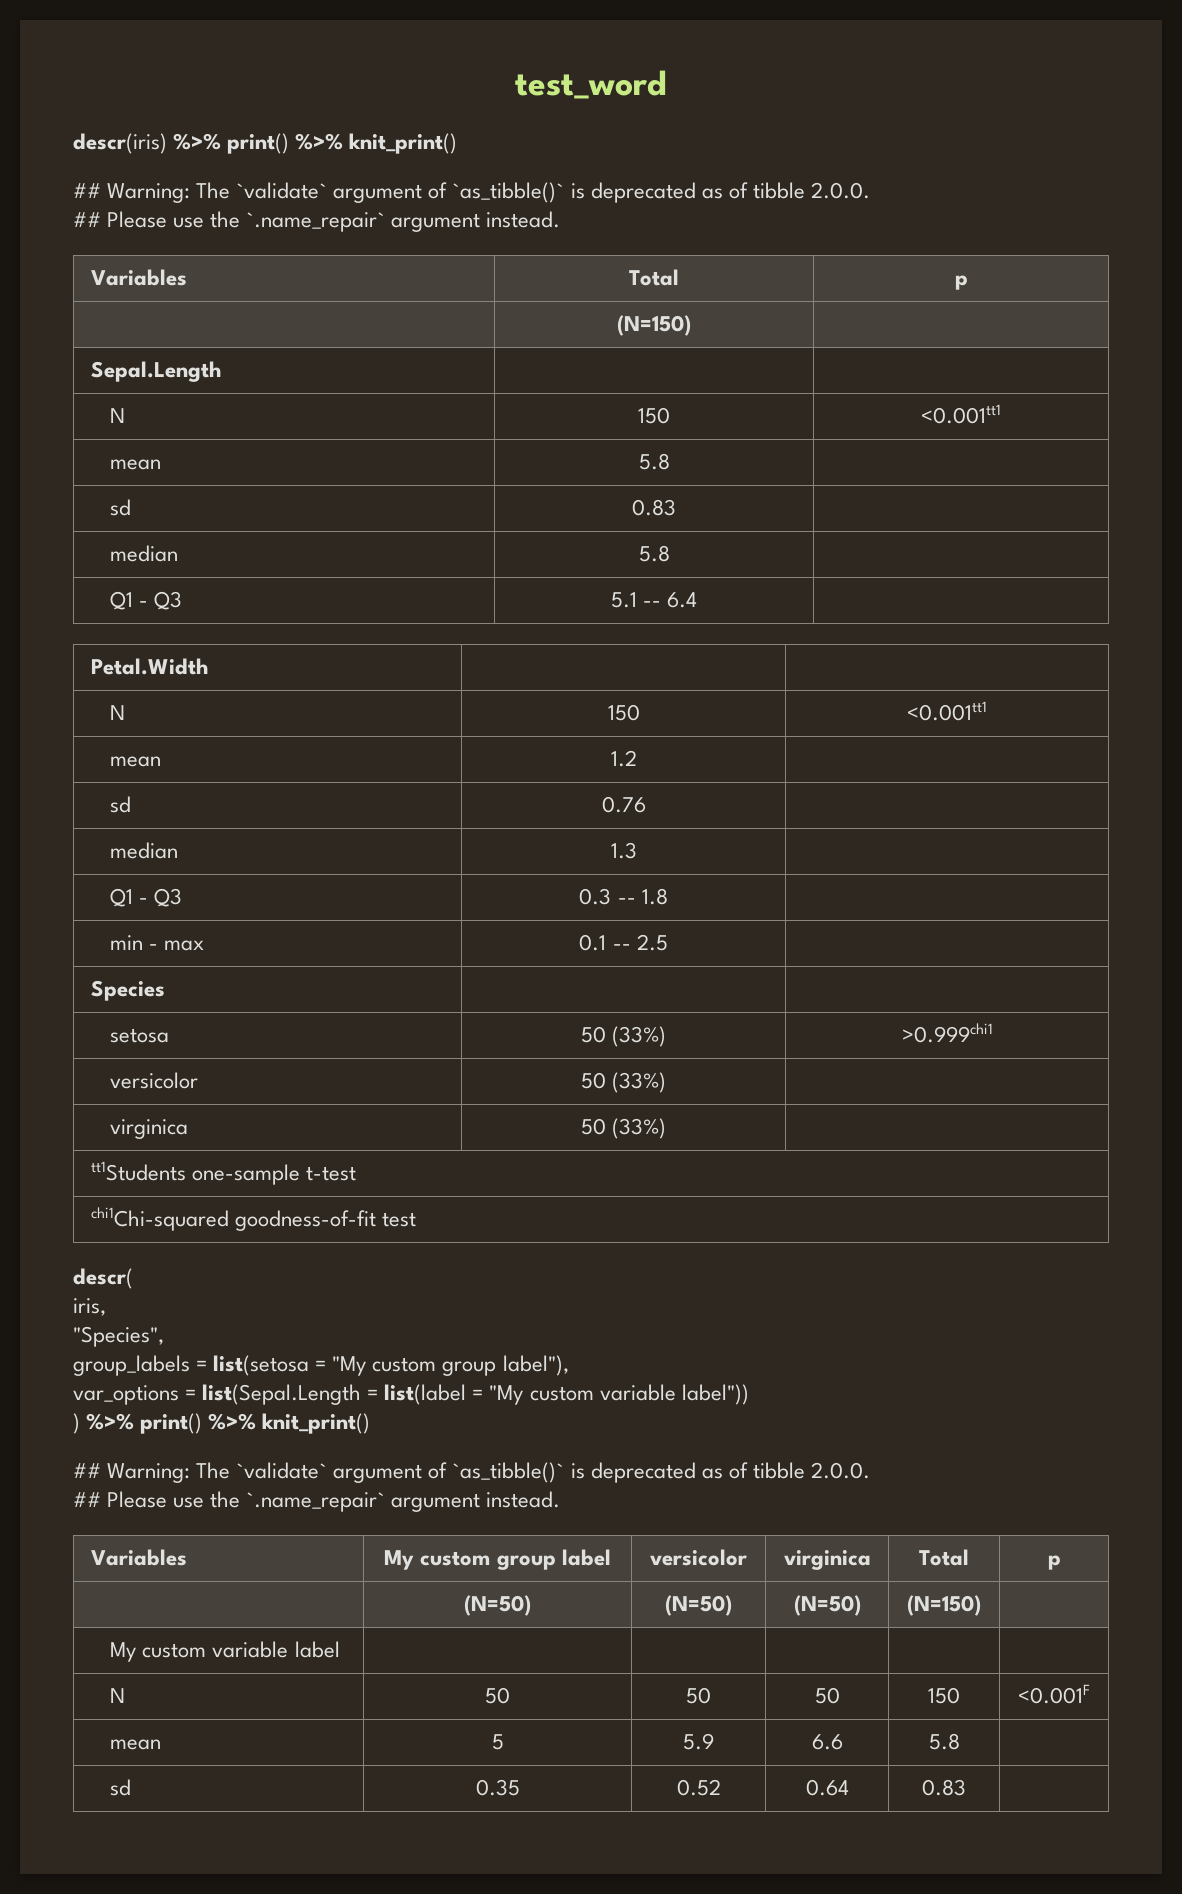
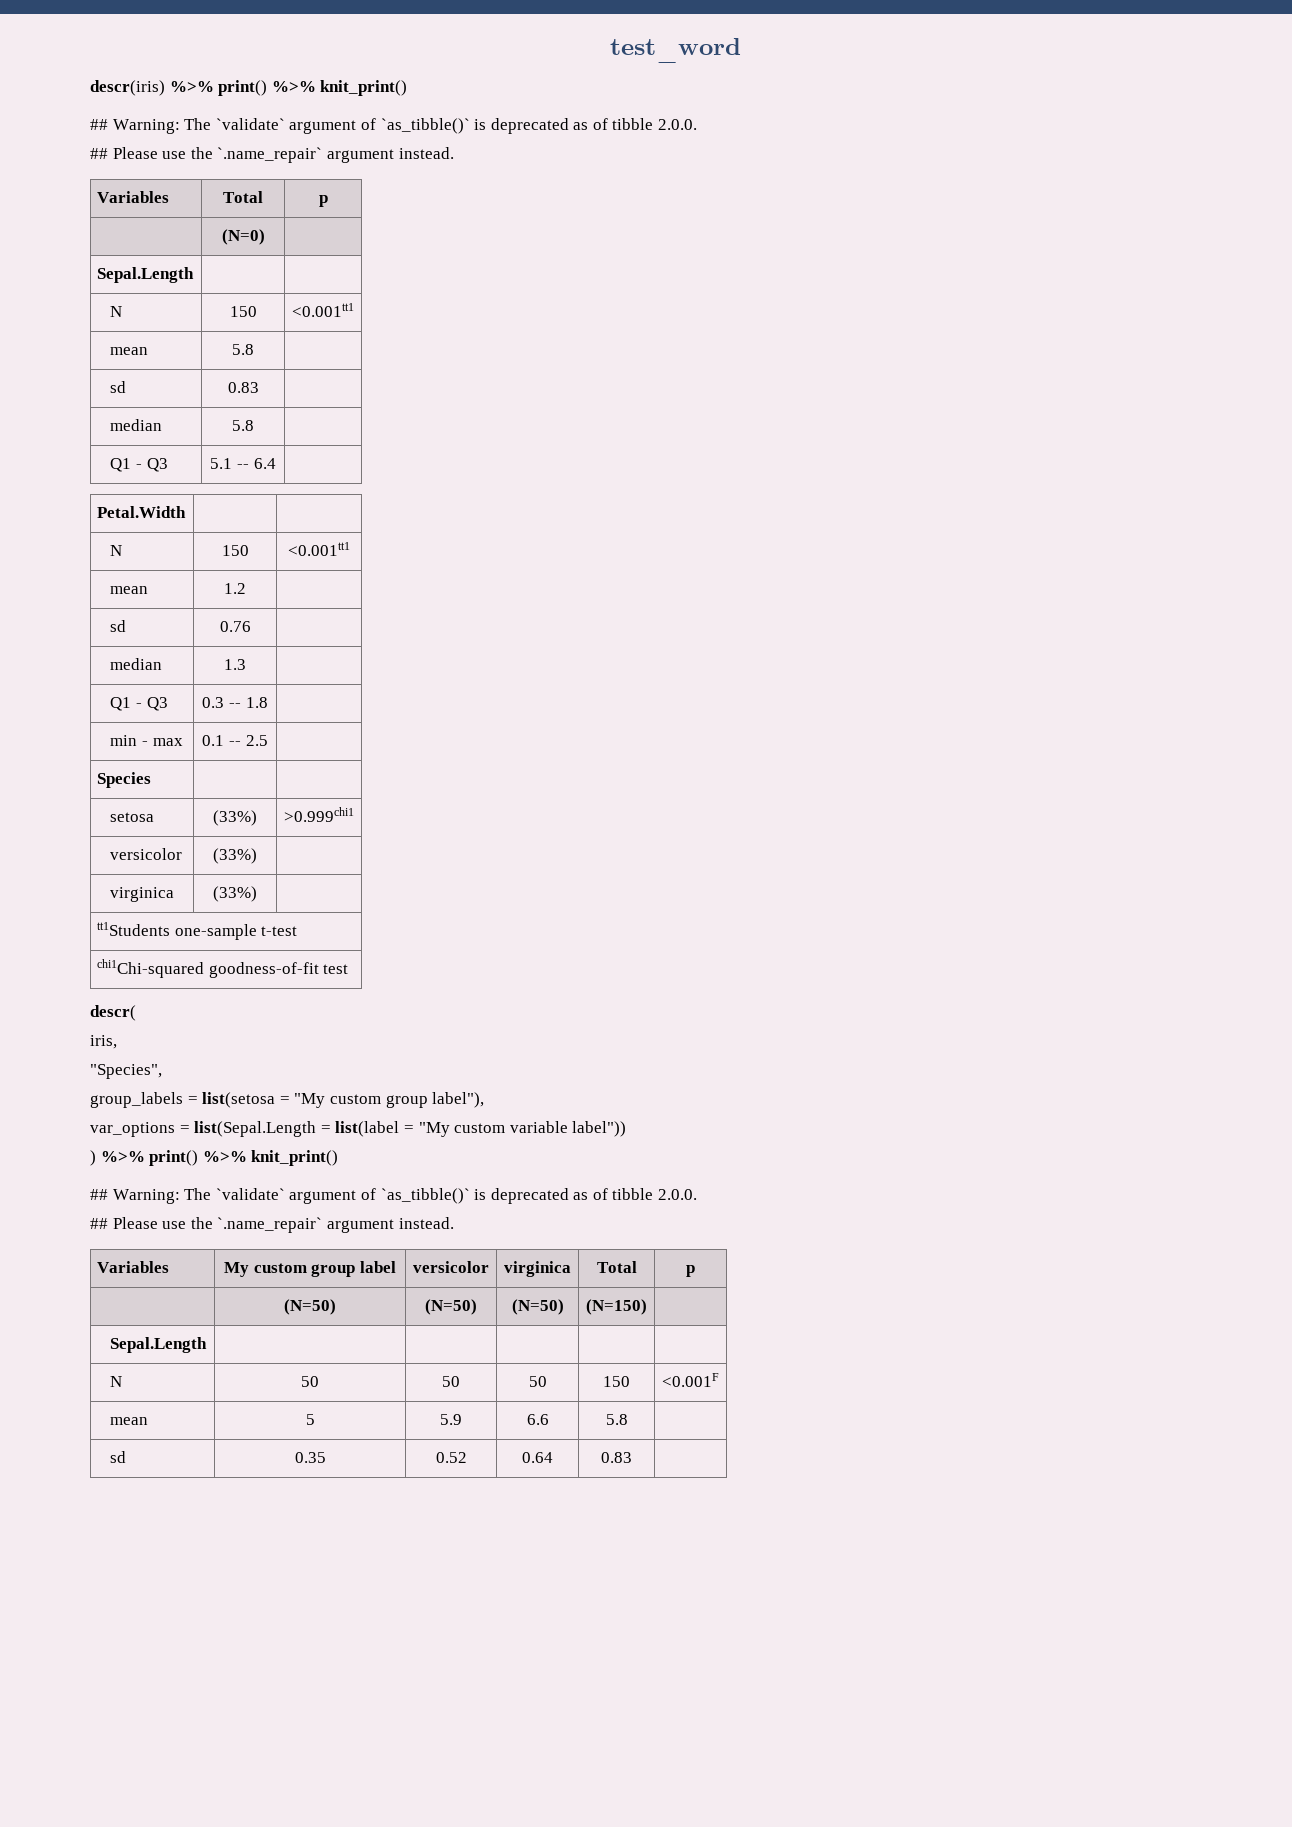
[617,315,691,336] (N=150) -> [221,229,265,245] (N=0)
[580,1026,606,1043] 50 -> (155, 817) none
[580,1072,606,1089] 50 -> (183, 854) none
[580,1118,606,1135] 50 -> (175, 894) none
[110,1641,340,1662] My custom variable label -> [110,1337,208,1353] Sepal.Length

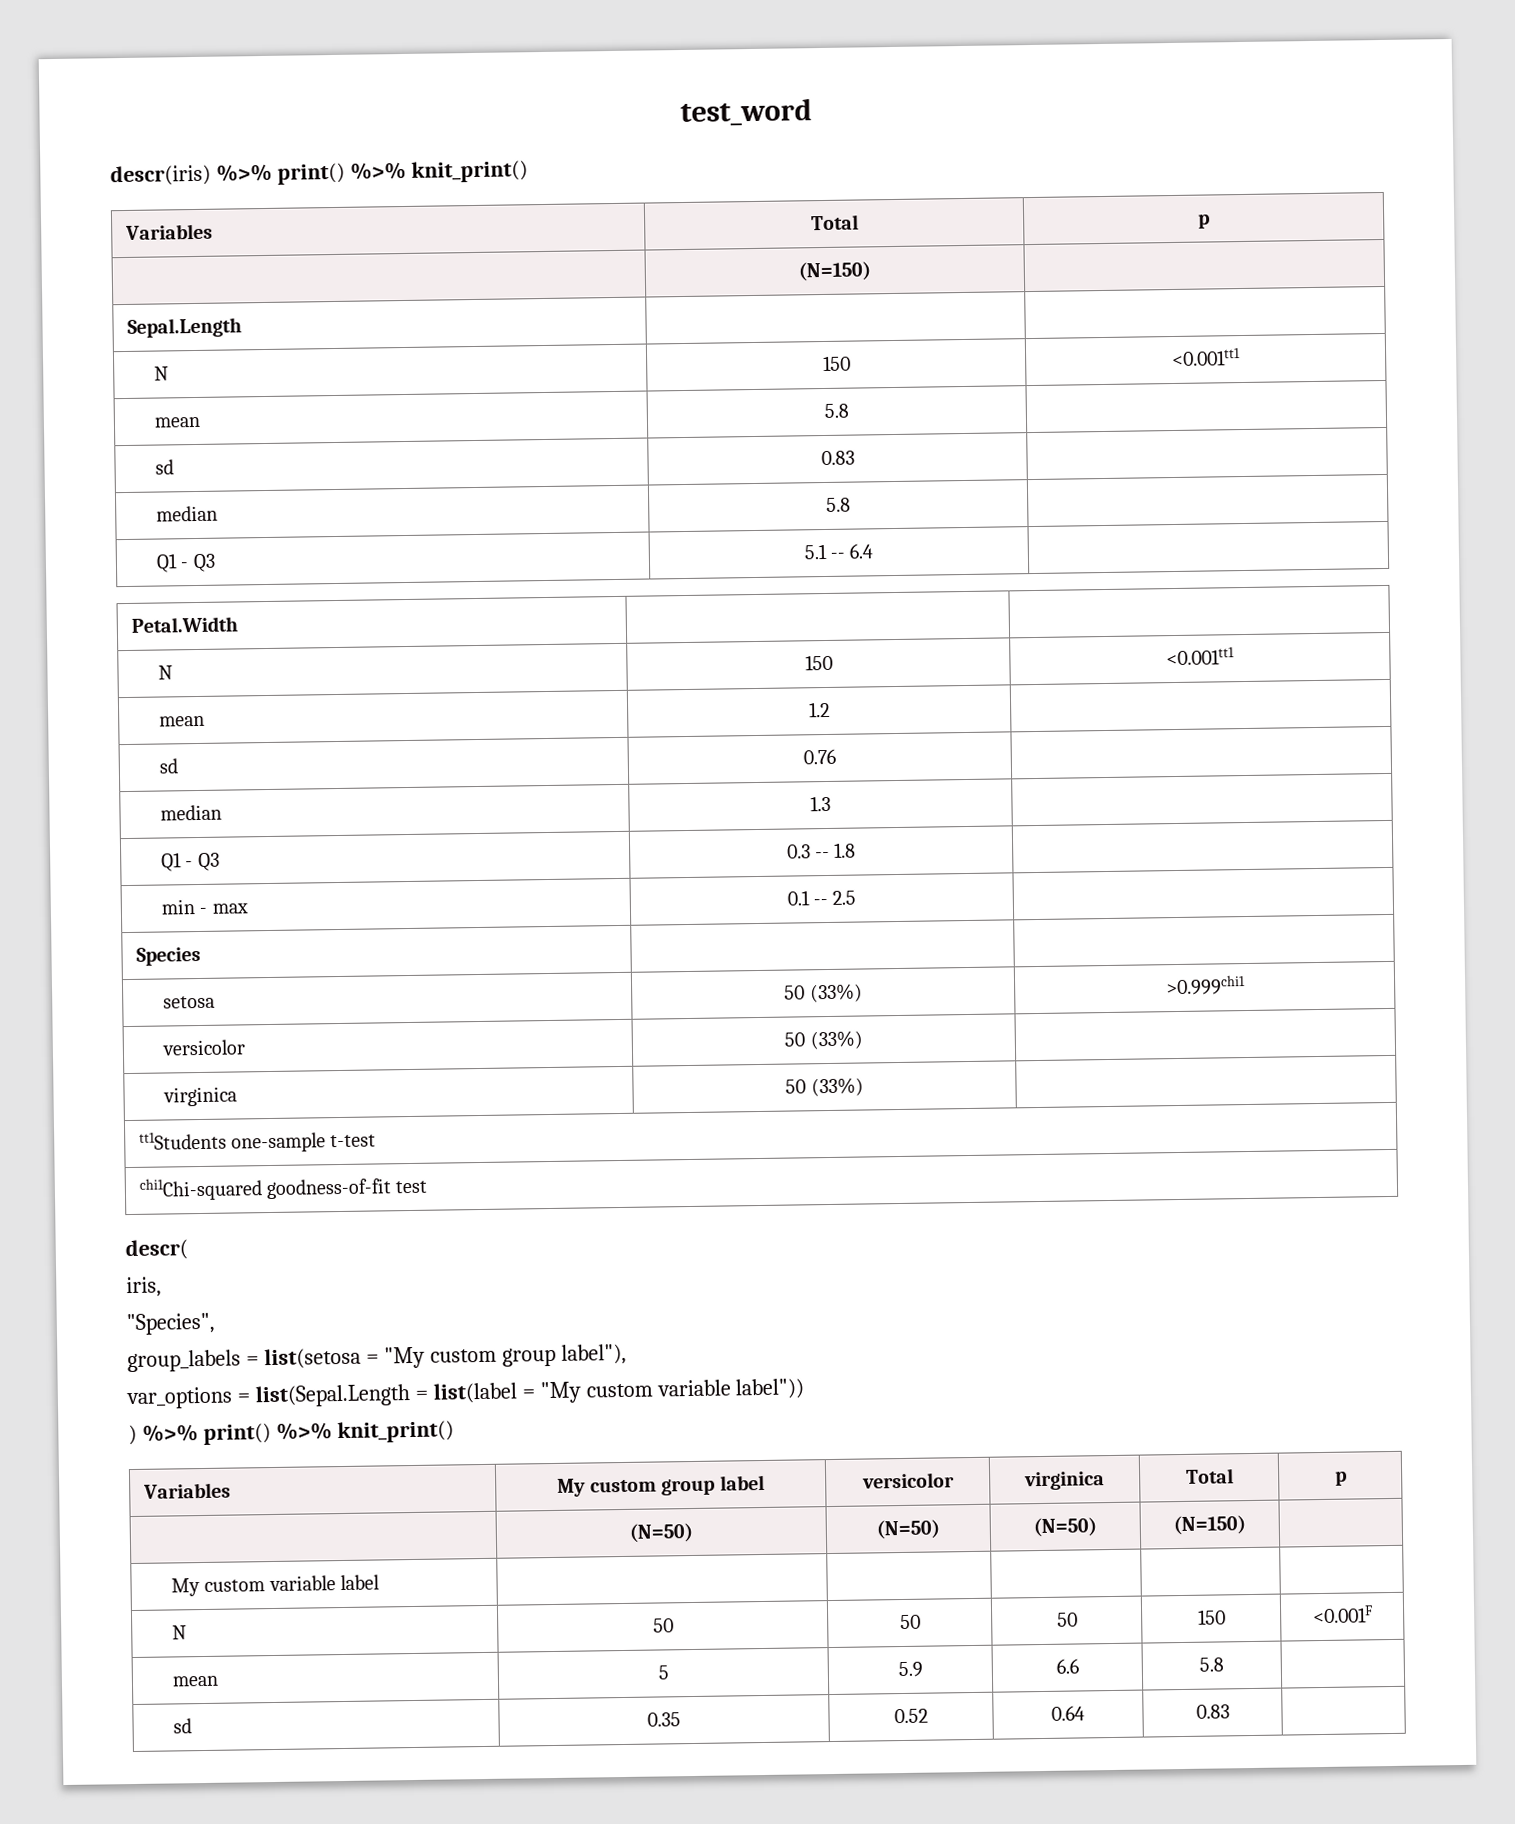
[90,118,698,134] [90,147,454,163] // ## Warning: The `validate` argument of `as_tibble()` is deprecated as of tibble 2.0.0. // ## Please use the `.name_repair` argument instead. -> (528, 171) none
[221,229,265,245] (N=0) -> [798,261,871,282] (N=150)
(155, 817) none -> [784,985,806,1000] 50
(183, 854) none -> [784,1032,806,1047] 50
(175, 894) none -> [785,1079,807,1094] 50
[90,1188,698,1204] [90,1217,454,1233] // ## Warning: The `validate` argument of `as_tibble()` is deprecated as of tibble 2.0.0. // ## Please use the `.name_repair` argument instead. -> (454, 1432) none
[110,1337,208,1353] Sepal.Length -> [170,1574,380,1597] My custom variable label

